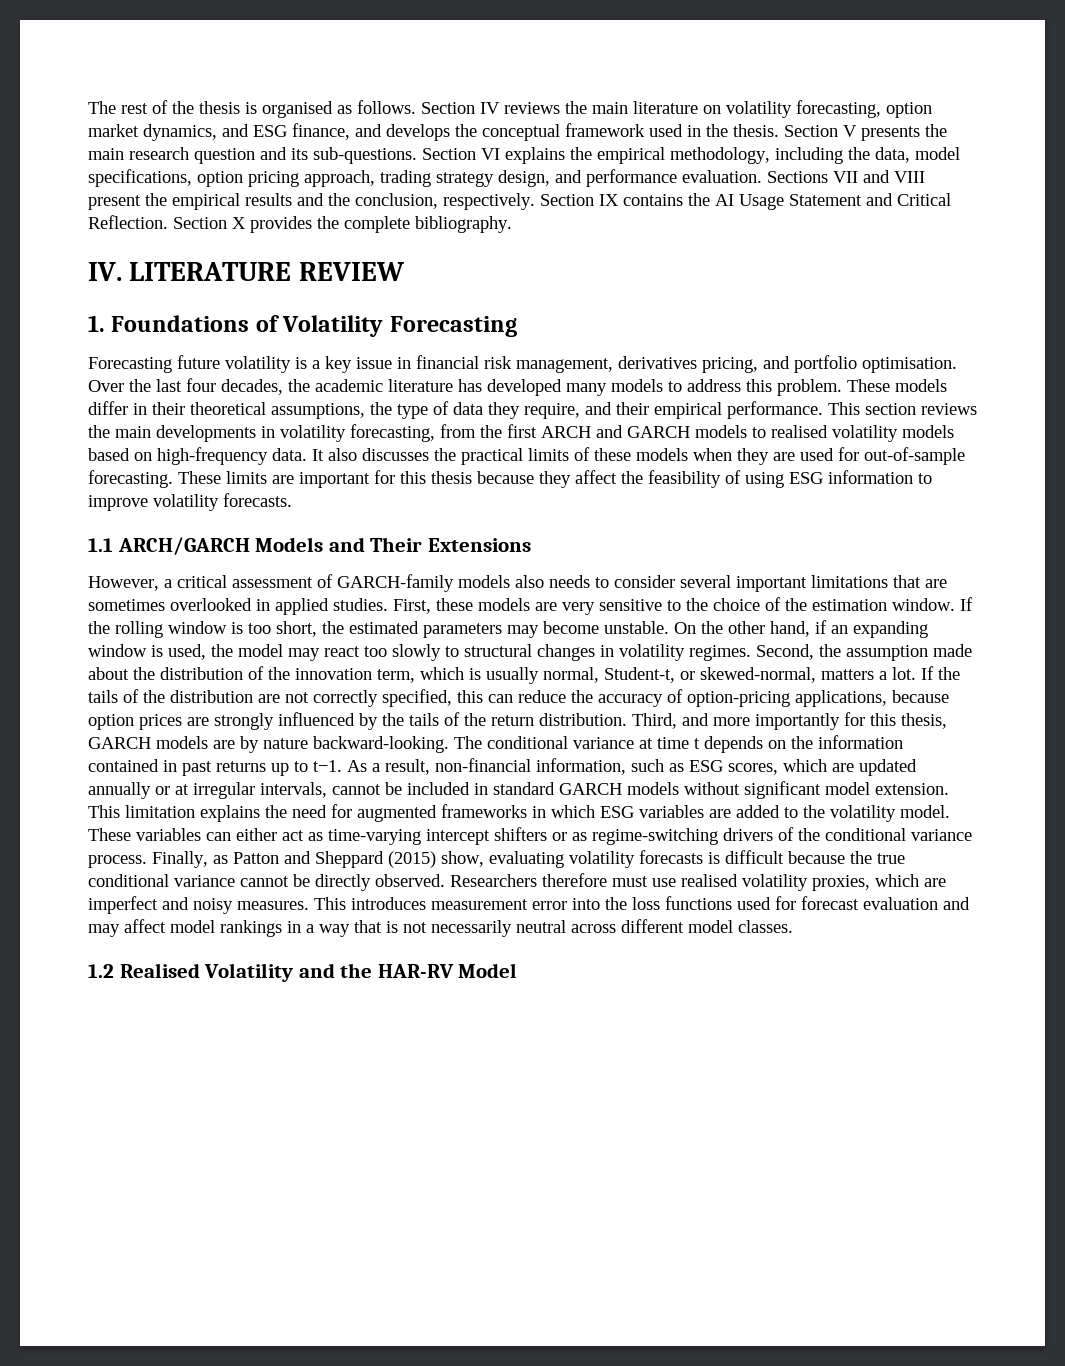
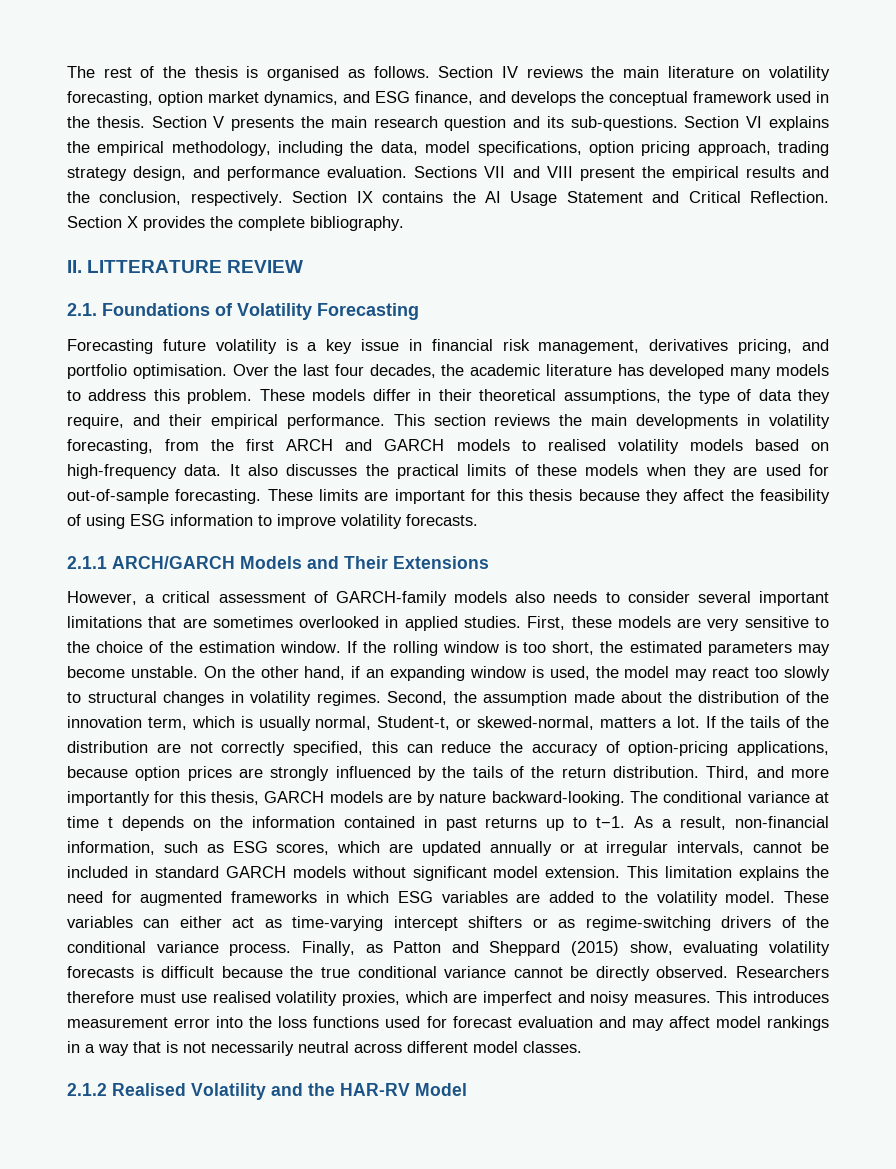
[88,262,292,281] IV. LITERATURE -> [67,260,223,273] II. LITTERATURE
[88,315,105,332] 1. -> [67,303,97,316] 2.1.
[88,538,113,552] 1.1 -> [67,556,107,569] 2.1.1
[88,964,114,978] 1.2 -> [67,1083,107,1096] 2.1.2

